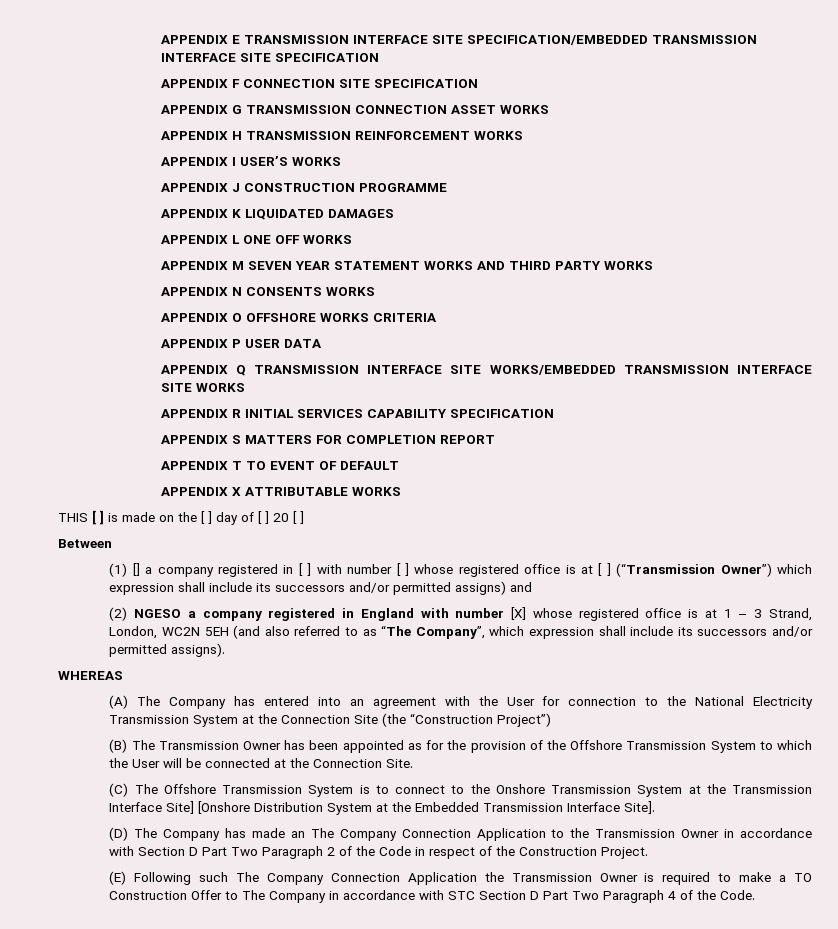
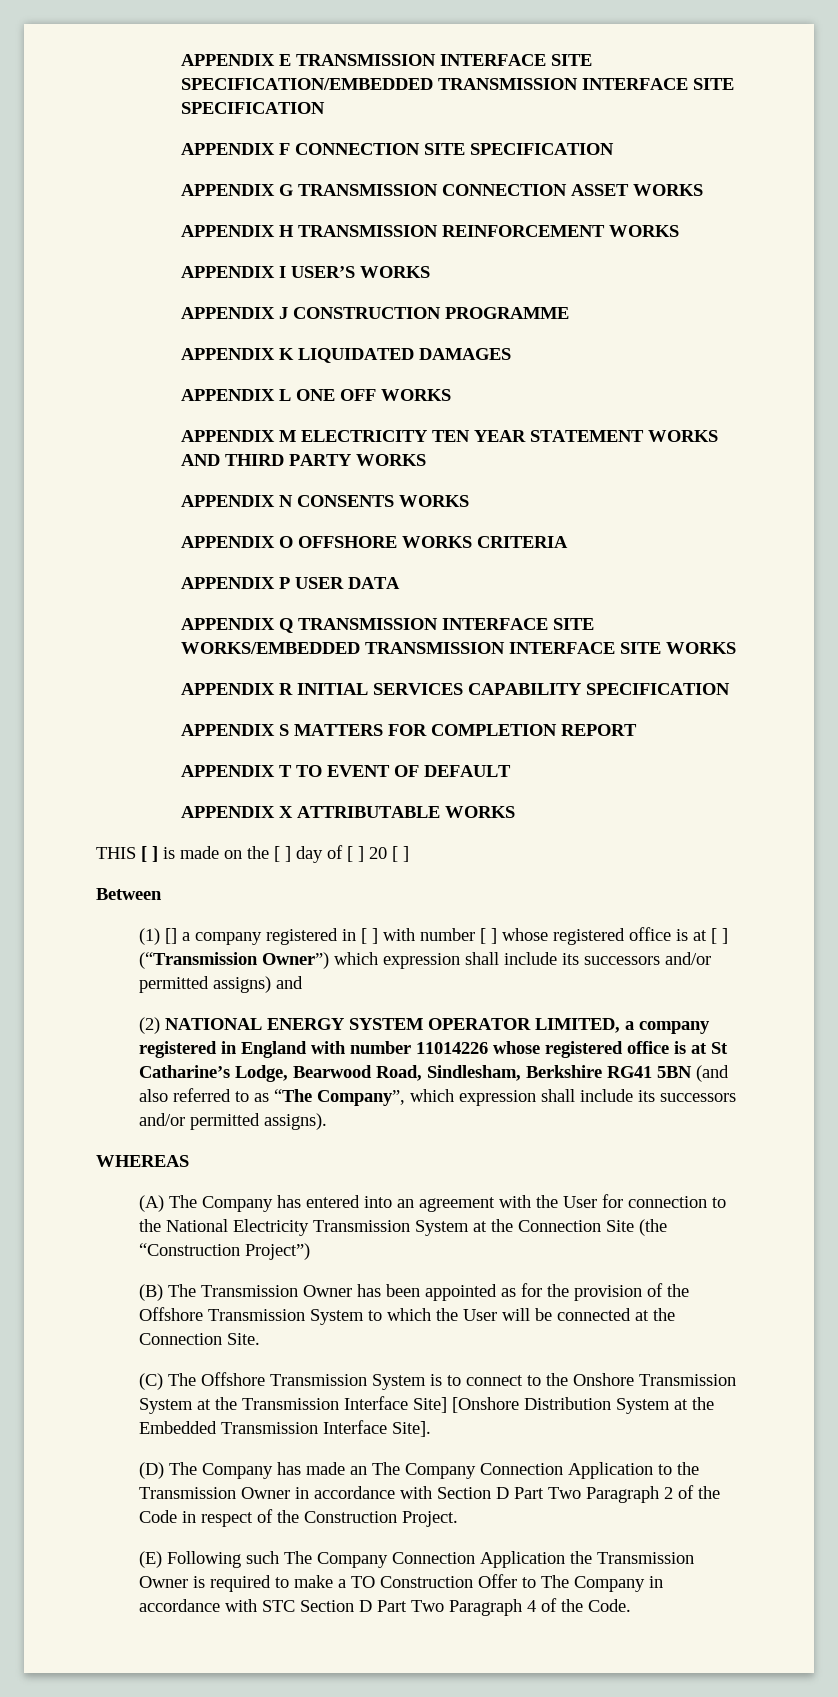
[247,261,292,270] SEVEN -> [301,430,471,442] ELECTRICITY TEN
[134,609,182,618] NGESO -> [164,1018,620,1033] NATIONAL ENERGY SYSTEM OPERATOR LIMITED,
[511,607,813,621] [109,626,229,639] [X] whose registered office is at 1 – 3 Strand, London, WC2N 5EH -> [415,1041,728,1058] [138,1065,692,1082] 11014226 whose registered office is at St Catharine’s Lodge, Bearwood Road, Sindlesham, Berkshire RG41 5BN

